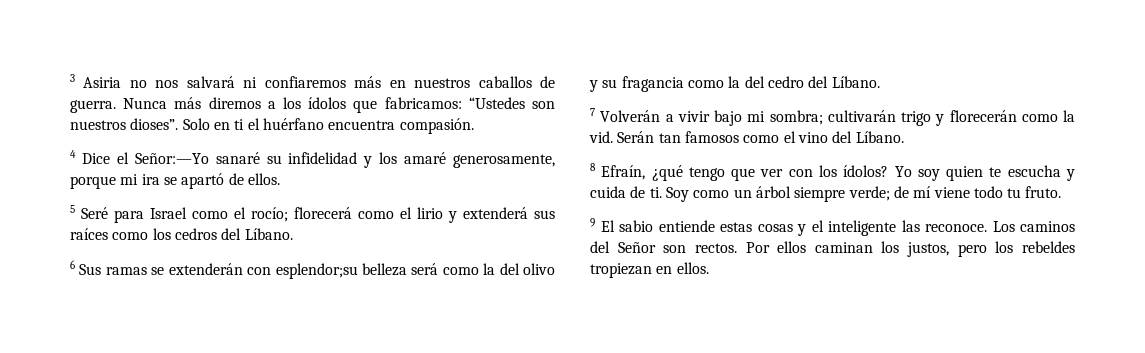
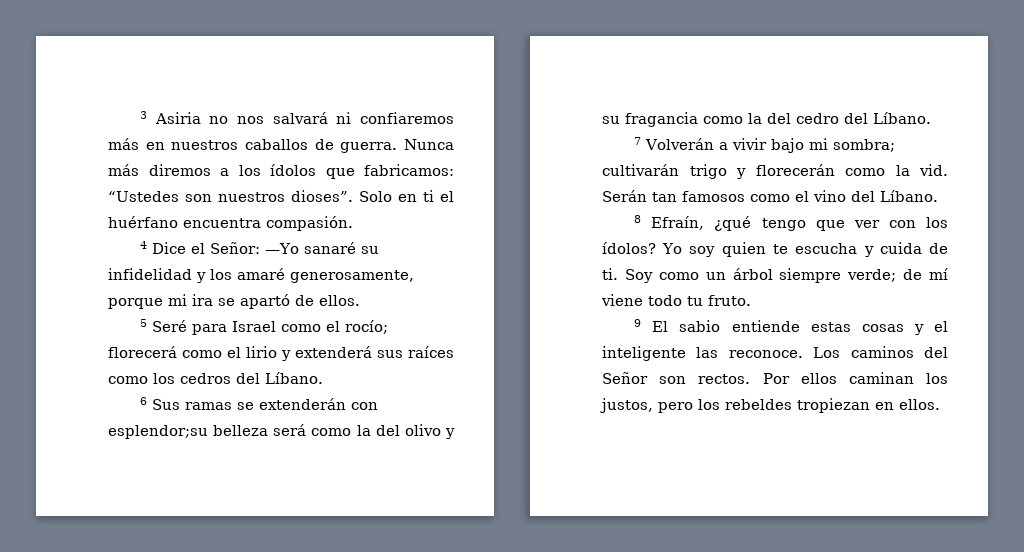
[134,153,209,164] Señor:—Yo -> [210,242,300,254] Señor: —Yo

